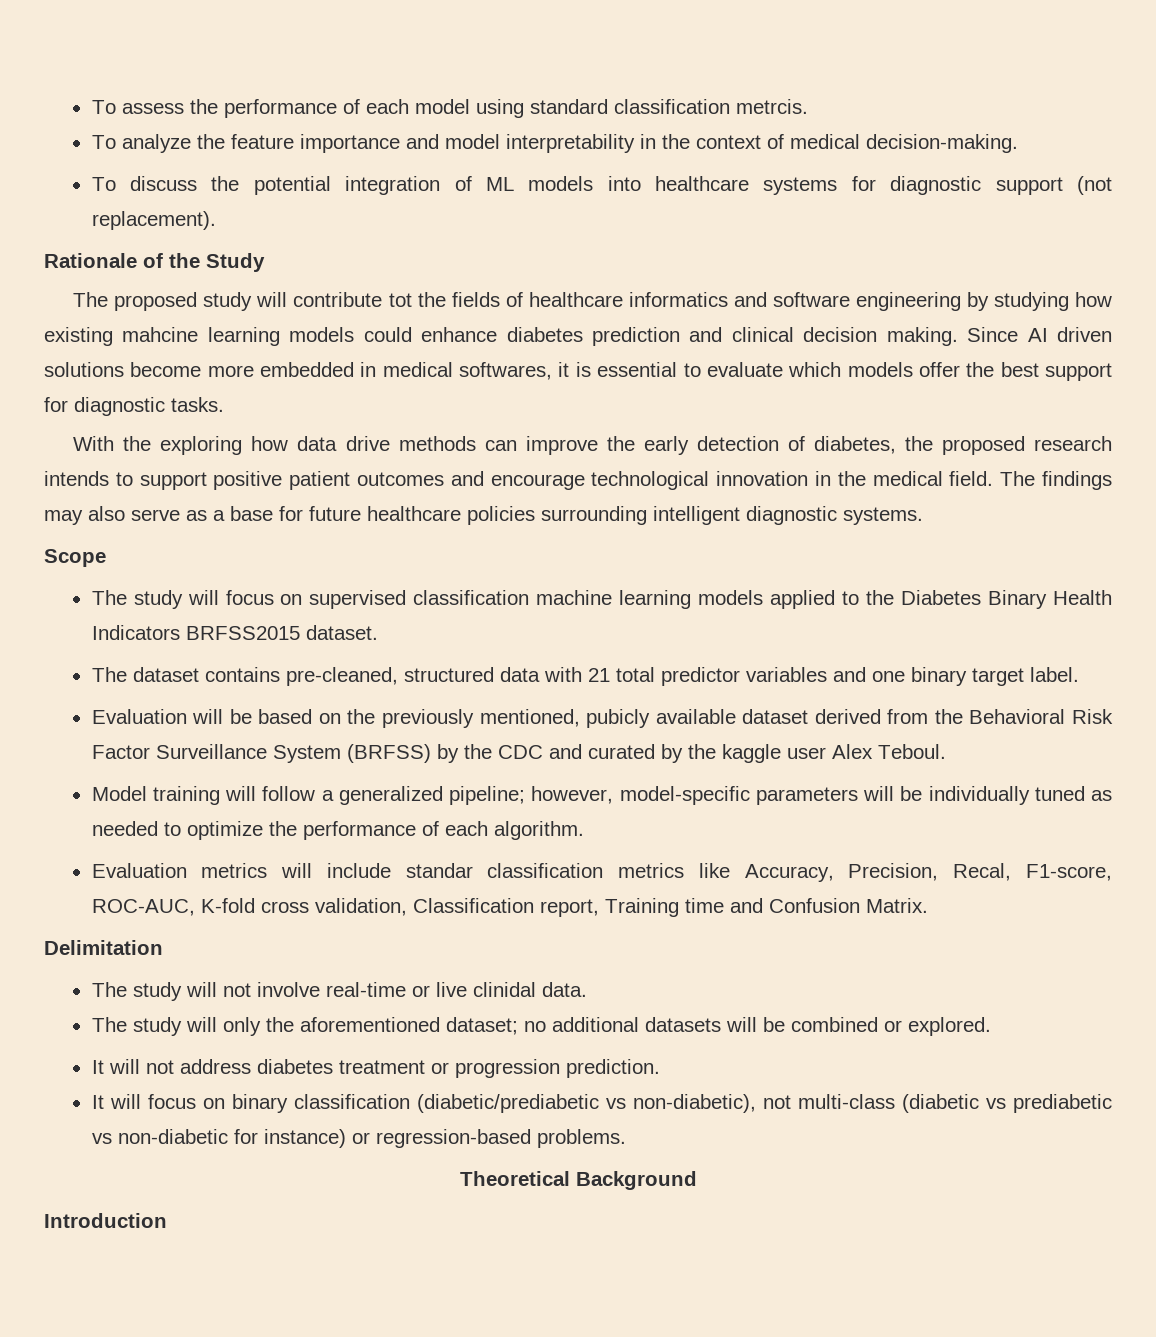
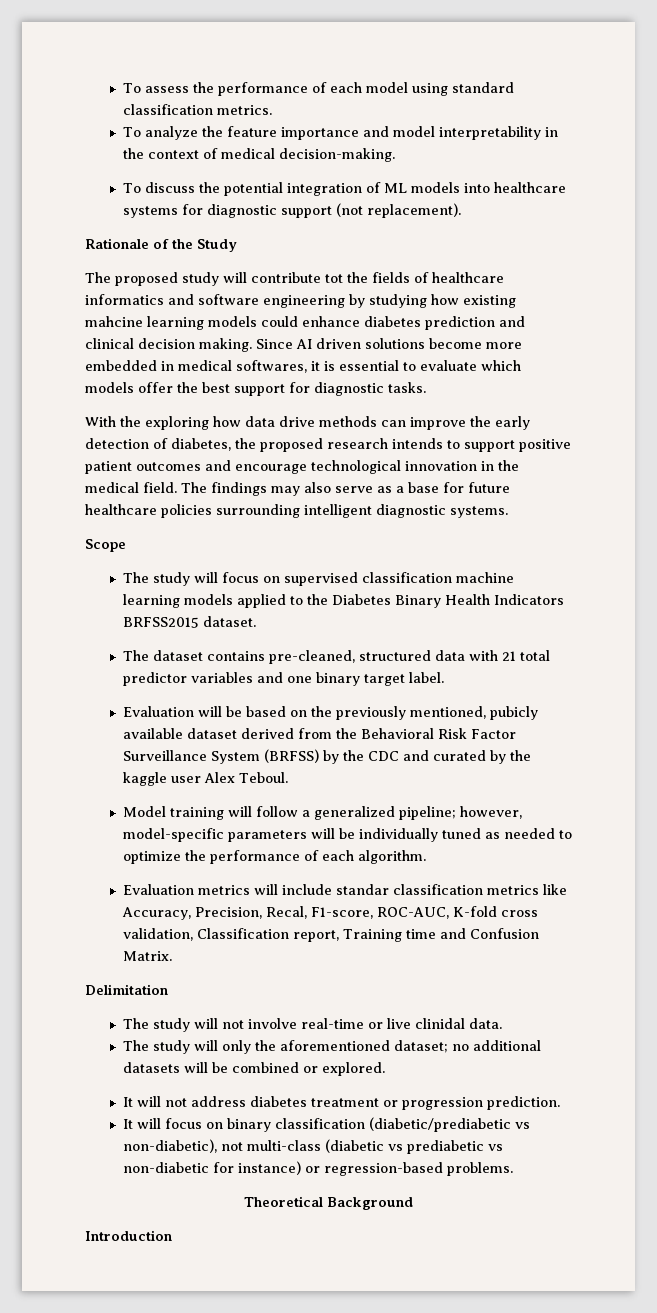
[735,99,808,114] metrcis. -> [216,105,272,115] metrics.

